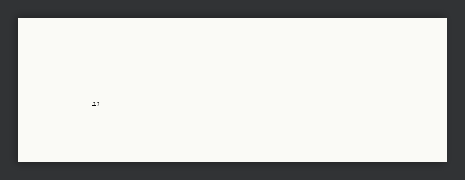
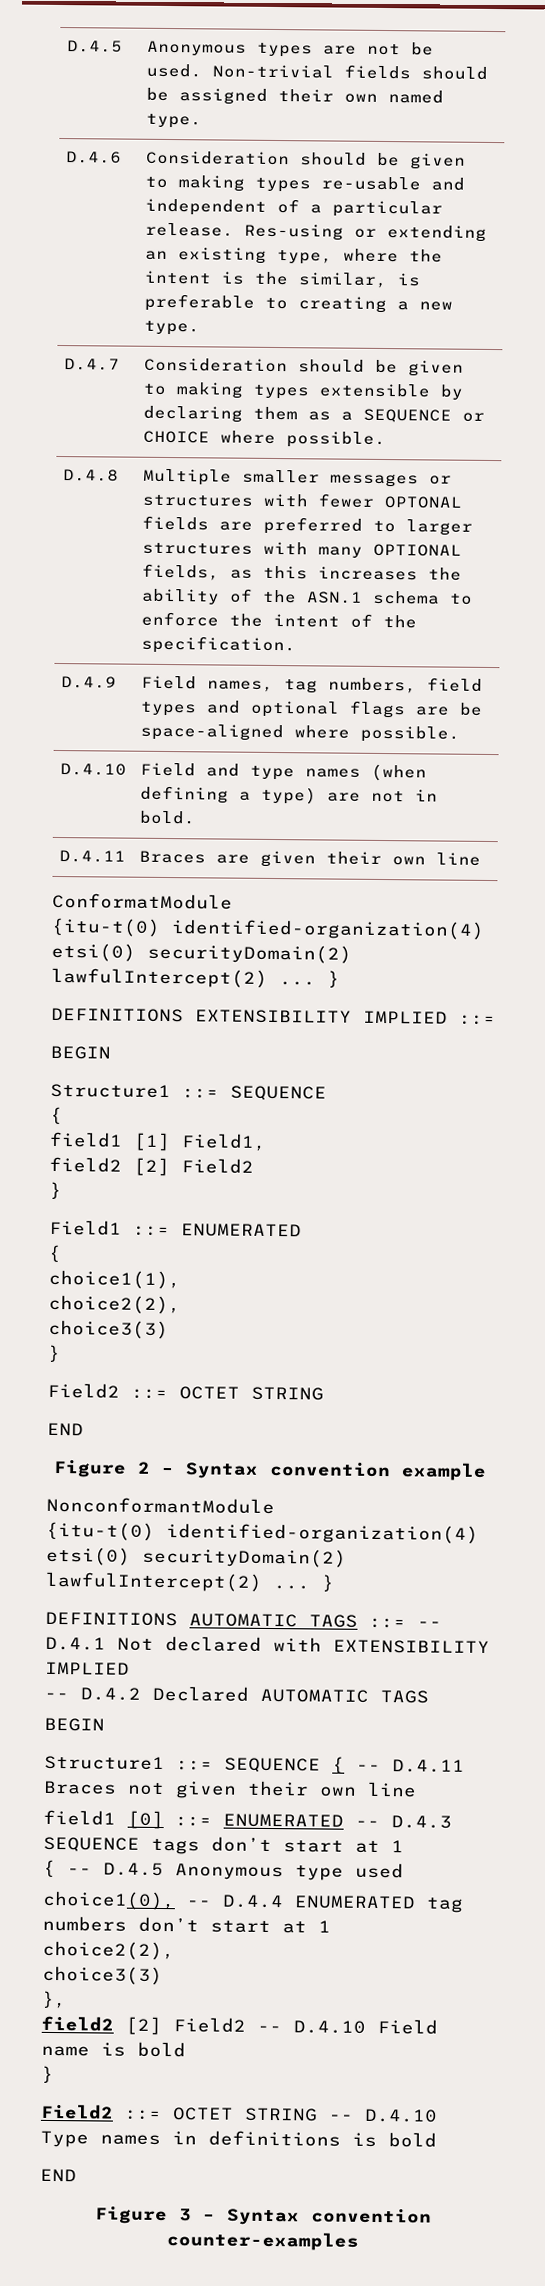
[92,102,100,106] ,, -> [66,40,123,53] [146,40,434,58] [145,63,488,80] [145,87,444,105] [145,113,202,129] [65,151,122,164] [145,150,466,170] [144,175,465,193] [144,198,443,218] [144,222,487,242] [144,247,443,265] [143,270,421,289] [143,293,453,314] [143,320,200,336] [63,358,120,371] [143,357,464,377] [142,382,464,400] [142,405,485,423] [142,430,386,449] [62,469,119,482] [142,468,452,488] [141,493,462,509] [141,515,473,536] [141,541,462,558] [141,563,462,581] [140,588,473,605] [140,611,417,629] [140,635,296,655] [60,676,117,689] [140,675,483,694] [139,700,483,719] [139,723,460,743] [59,763,127,776] [139,762,427,782] [139,785,438,805] [138,810,196,825] [58,850,126,863] [138,850,481,868] [52,892,233,910] [51,917,485,940] [51,942,352,964] [51,967,340,988] [51,1007,496,1026] [50,1045,111,1060] [50,1083,327,1101] [50,1106,63,1125] [49,1131,267,1152] [49,1156,254,1177] [49,1181,62,1200] [49,1219,302,1238] [48,1244,62,1263] [48,1269,181,1290] [48,1294,181,1315] [48,1319,169,1340] [47,1344,61,1363] [47,1382,324,1401] [47,1422,84,1436] [52,1458,487,1481] [46,1496,275,1515] [46,1521,479,1544] [46,1546,347,1568] [45,1571,335,1592] [45,1611,442,1629] [45,1636,490,1655] [45,1661,130,1675] [44,1685,429,1704] [44,1717,105,1732] [44,1755,465,1774] [43,1780,417,1799] [43,1809,452,1830] [43,1836,404,1855] [43,1859,404,1881] [42,1890,464,1913] [42,1915,331,1934] [42,1940,175,1961] [42,1965,163,1986] [41,1990,67,2009] [41,2015,438,2036] [41,2041,186,2058] [41,2065,54,2084] [40,2103,438,2123] [40,2130,437,2148] [40,2168,77,2182] [93,2205,432,2226] [165,2231,359,2251] D.4.5 | Anonymous types are not be used. Non-trivial fields should be assigned their own named type. // D.4.6 | Consideration should be given to making types re-usable and independent of a particular release. Res-using or extending an existing type, where the intent is the similar, is preferable to creating a new type. // D.4.7 | Consideration should be given to making types extensible by declaring them as a SEQUENCE or CHOICE where possible. // D.4.8 | Multiple smaller messages or structures with fewer OPTONAL fields are preferred to larger structures with many OPTIONAL fields, as this increases the ability of the ASN.1 schema to enforce the intent of the specification. // D.4.9 | Field names, tag numbers, field types and optional flags are be space-aligned where possible. // D.4.10 | Field and type names (when defining a type) are not in bold. // D.4.11 | Braces are given their own line // ConformatModule // {itu-t(0) identified-organization(4) etsi(0) securityDomain(2) lawfulIntercept(2) ... } // DEFINITIONS EXTENSIBILITY IMPLIED ::= // BEGIN // Structure1 ::= SEQUENCE // { // field1 [1] Field1, // field2 [2] Field2 // } // Field1 ::= ENUMERATED // { // choice1(1), // choice2(2), // choice3(3) // } // Field2 ::= OCTET STRING // END // Figure 2 – Syntax convention example // NonconformantModule // {itu-t(0) identified-organization(4) etsi(0) securityDomain(2) lawfulIntercept(2) ... } // DEFINITIONS AUTOMATIC TAGS ::= -- D.4.1 Not declared with EXTENSIBILITY IMPLIED // -- D.4.2 Declared AUTOMATIC TAGS // BEGIN // Structure1 ::= SEQUENCE { -- D.4.11 Braces not given their own line // field1 [0] ::= ENUMERATED -- D.4.3 SEQUENCE tags don’t start at 1 // { -- D.4.5 Anonymous type used // choice1(0), -- D.4.4 ENUMERATED tag numbers don’t start at 1 // choice2(2), // choice3(3) // }, // field2 [2] Field2 -- D.4.10 Field name is bold // } // Field2 ::= OCTET STRING -- D.4.10 Type names in definitions is bold // END // Figure 3 – Syntax convention counter-examples

